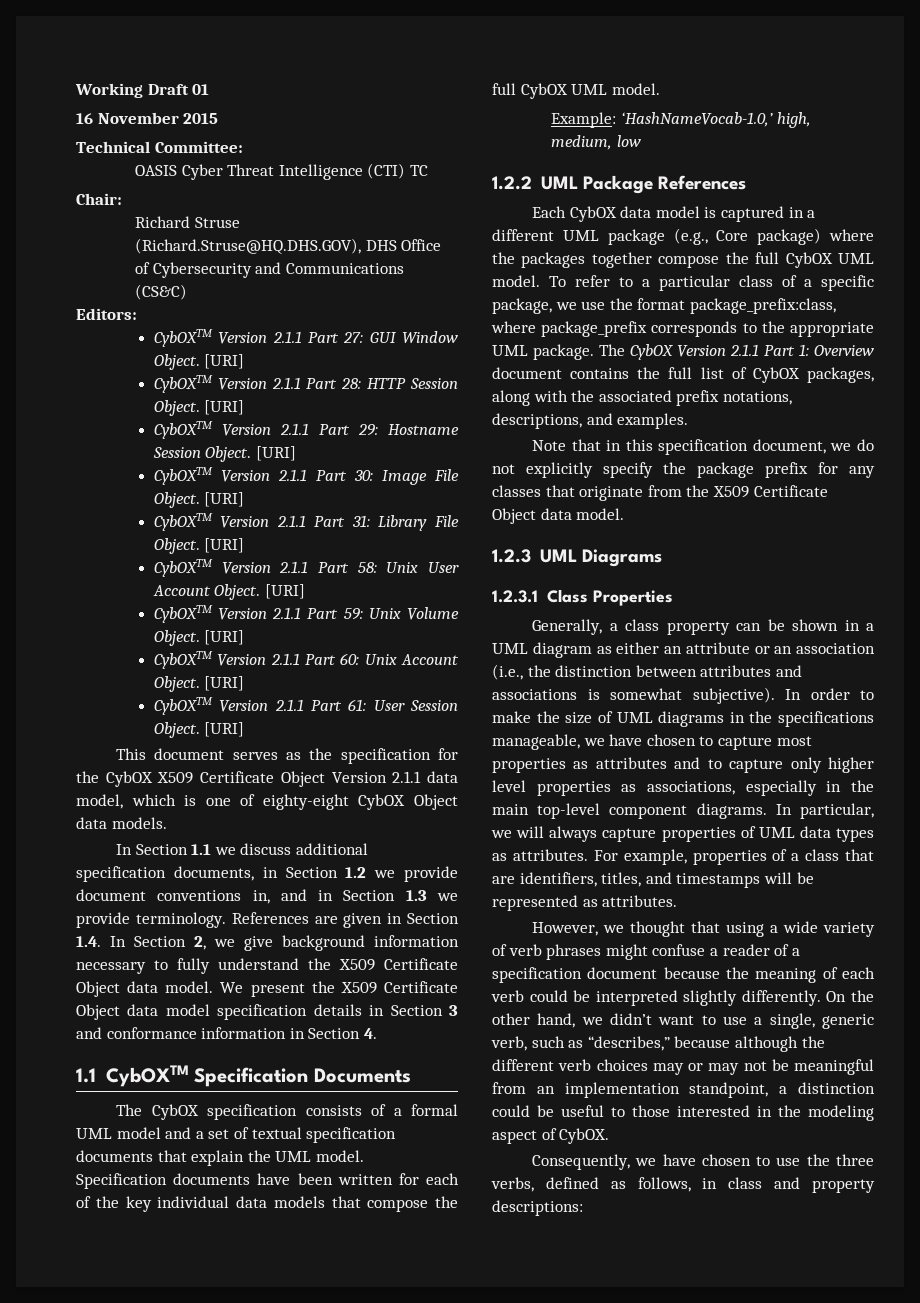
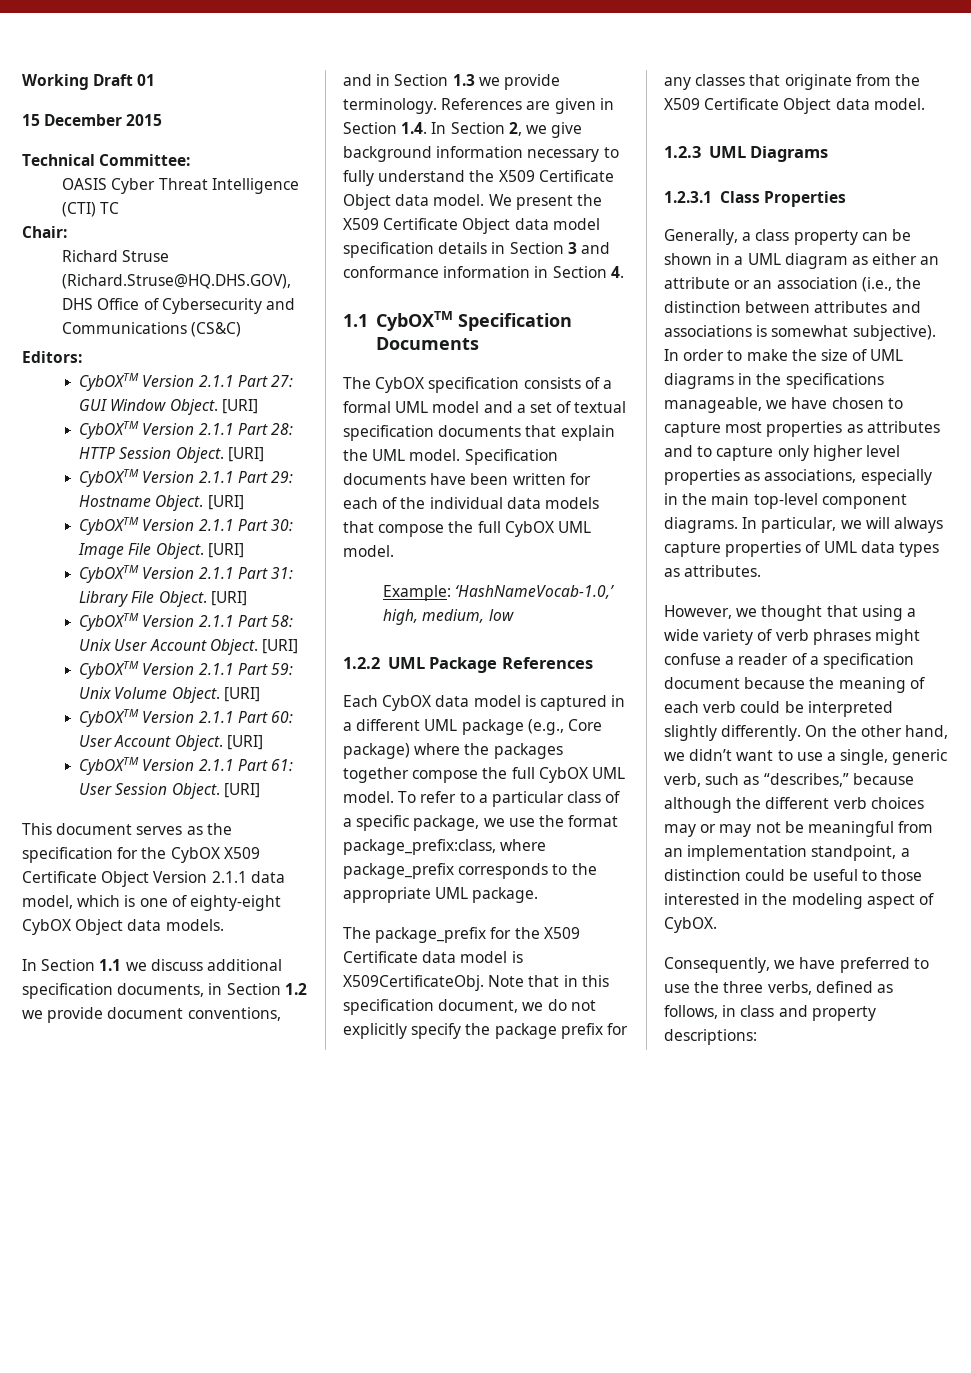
[76,112,179,124] 16 November -> [22,114,123,126] 15 December
[152,447,201,458] Session -> (152, 501) none
[364,654,397,665] Unix -> [79,735,113,747] User
[157,890,270,904] conventions in, -> [187,1007,281,1021] conventions,
[125,1196,152,1212] key -> (426, 503) none
[599,344,874,360] [492,367,874,383] [492,390,792,406] [492,413,689,429] The CybOX Version 2.1.1 Part 1: Overview document contains the full list of CybOX packages, along with the associated prefix notations, descriptions, and examples. // -> [343,927,580,943] [343,951,523,963] [343,975,484,991] // The package_prefix for the X509 Certificate data model is X509CertificateObj.
[593,849,874,865] [492,872,814,888] [492,895,678,911] For example, properties of a class that are identifiers, titles, and timestamps will be represented as attributes. -> (762, 571) none
[701,1154,751,1166] chosen -> [839,957,910,973] preferred

